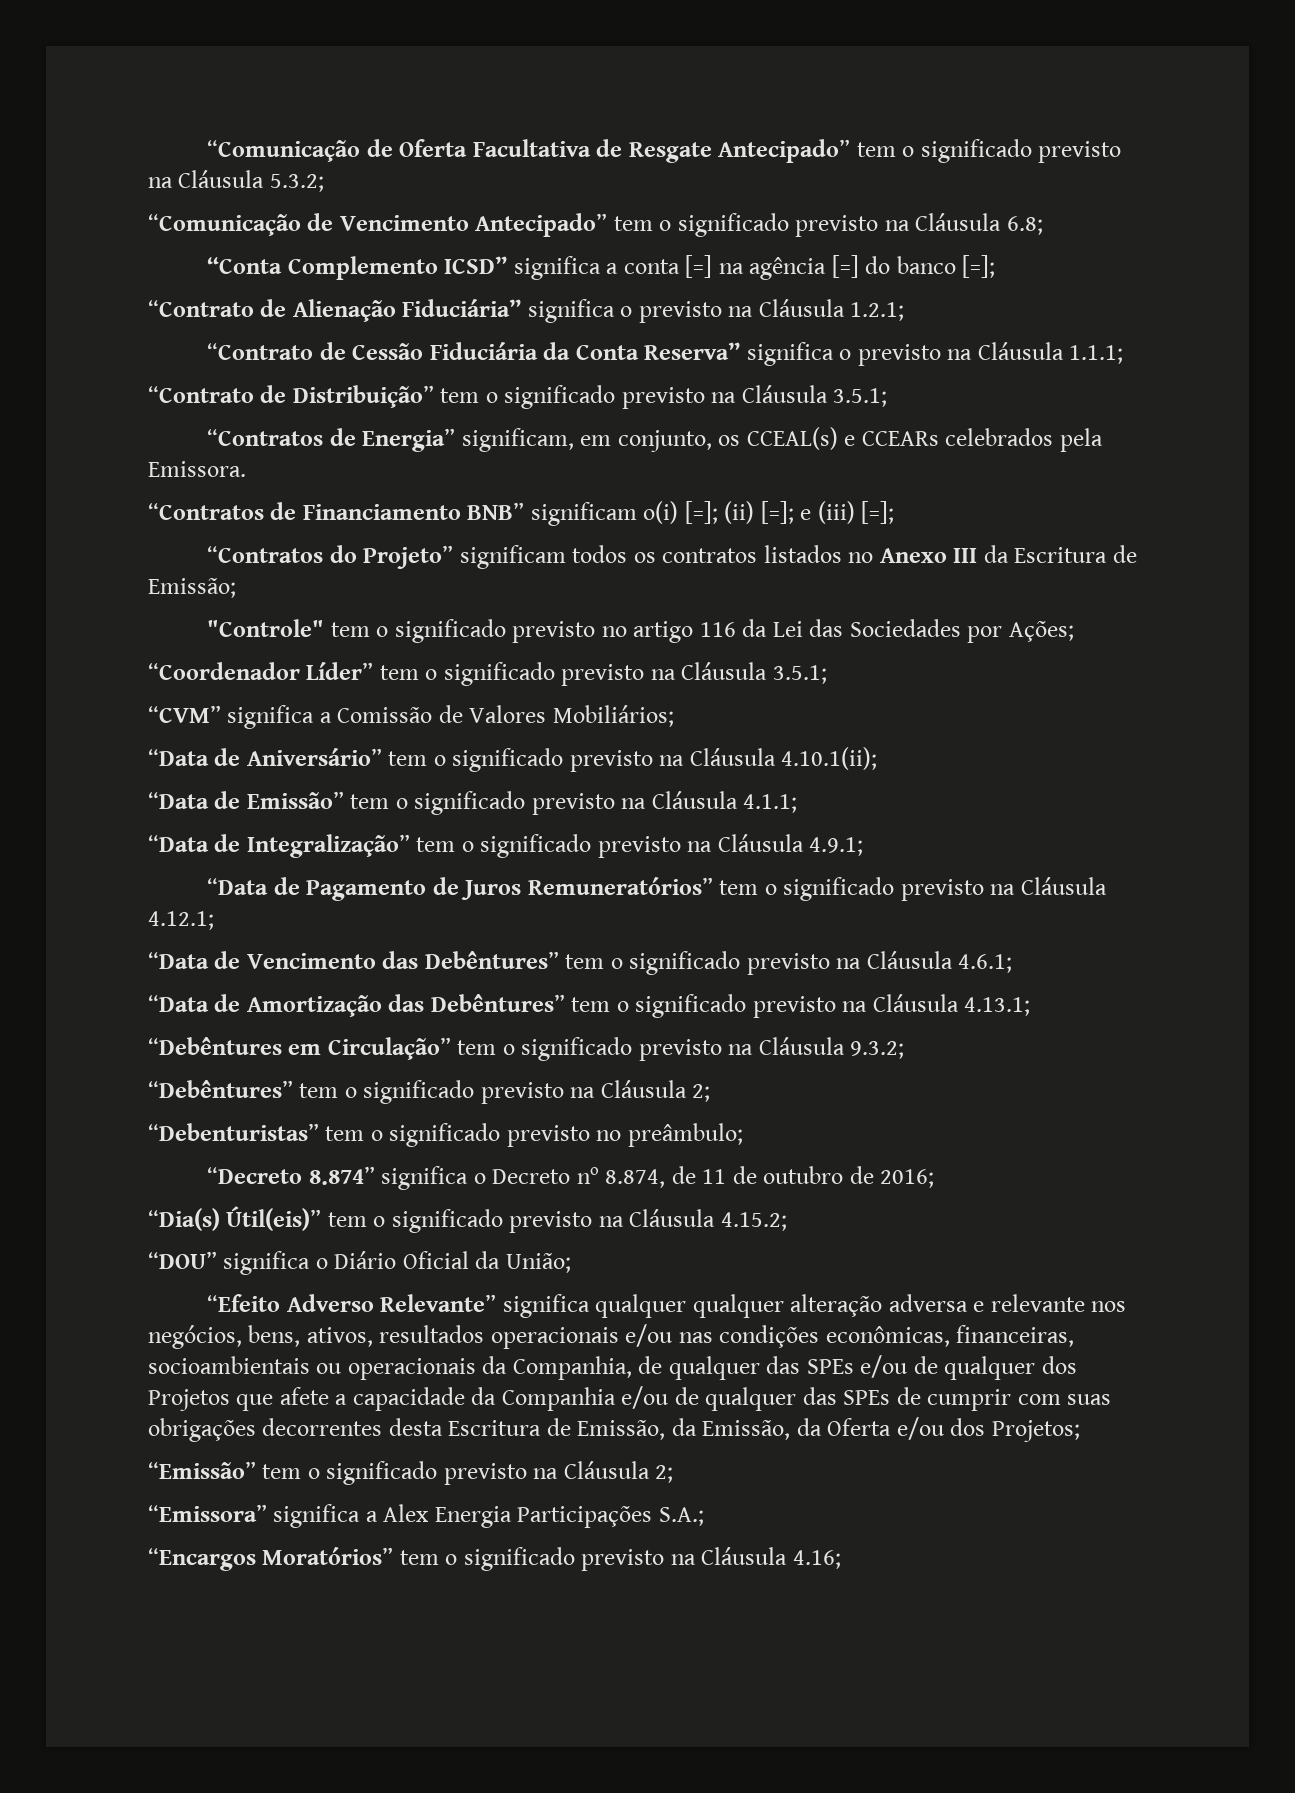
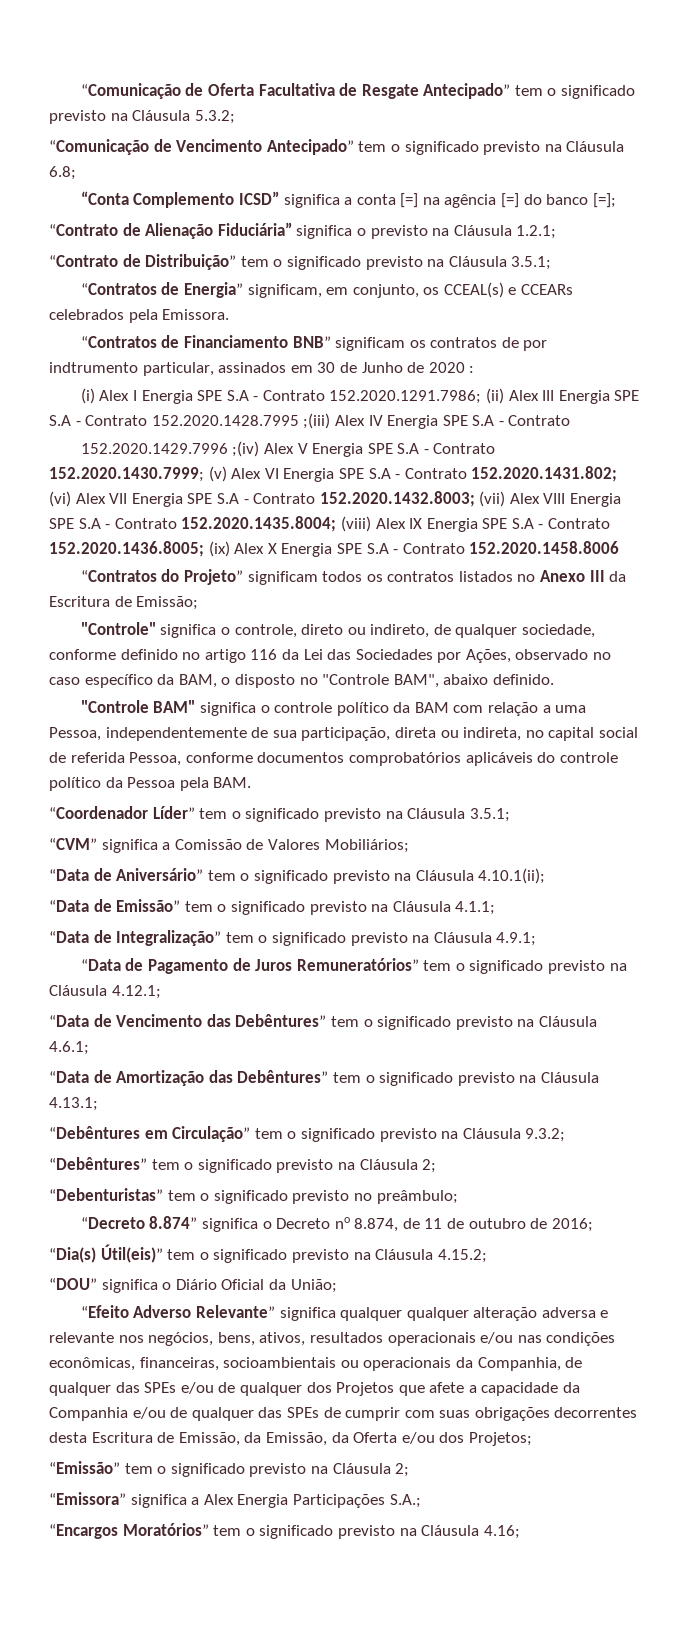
[207,342,1124,366] // “Contrato de Cessão Fiduciária da Conta Reserva” significa o previsto na Cláusula 1.1.1; -> (557, 232) none
[643,501,895,524] o(i) [=]; (ii) [=]; e (iii) [=]; -> [409,337,548,351] [49,362,475,376] [80,388,640,404] [49,413,571,429] [80,441,496,457] [49,466,618,482] [49,491,622,507] [49,516,611,532] [49,541,620,557] os contratos de por indtrumento particular, assinados em 30 de Junho de 2020 : // (i) Alex I Energia SPE S.A - Contrato 152.2020.1291.7986; (ii) Alex III Energia SPE S.A - Contrato 152.2020.1428.7995 ;(iii) Alex IV Energia SPE S.A - Contrato // 152.2020.1429.7996 ;(iv) Alex V Energia SPE S.A - Contrato 152.2020.1430.7999; (v) Alex VI Energia SPE S.A - Contrato 152.2020.1431.802; (vi) Alex VII Energia SPE S.A - Contrato 152.2020.1432.8003; (vii) Alex VIII Energia SPE S.A - Contrato 152.2020.1435.8004; (viii) Alex IX Energia SPE S.A - Contrato 152.2020.1436.8005; (ix) Alex X Energia SPE S.A - Contrato 152.2020.1458.8006
[330,619,596,643] tem o significado previsto -> [160,624,596,638] [49,649,178,660] significa o controle, direto ou indireto, de qualquer sociedade, conforme definido
[1008,621,1074,642] Ações; -> [465,649,612,663] [49,674,554,688] [80,700,587,716] [49,727,638,741] [49,752,618,766] [49,777,252,791] Ações, observado no caso específico da BAM, o disposto no "Controle BAM", abaixo definido. // "Controle BAM" significa o controle político da BAM com relação a uma Pessoa, independentemente de sua participação, direta ou indireta, no capital social de referida Pessoa, conforme documentos comprobatórios aplicáveis do controle político da Pessoa pela BAM.

